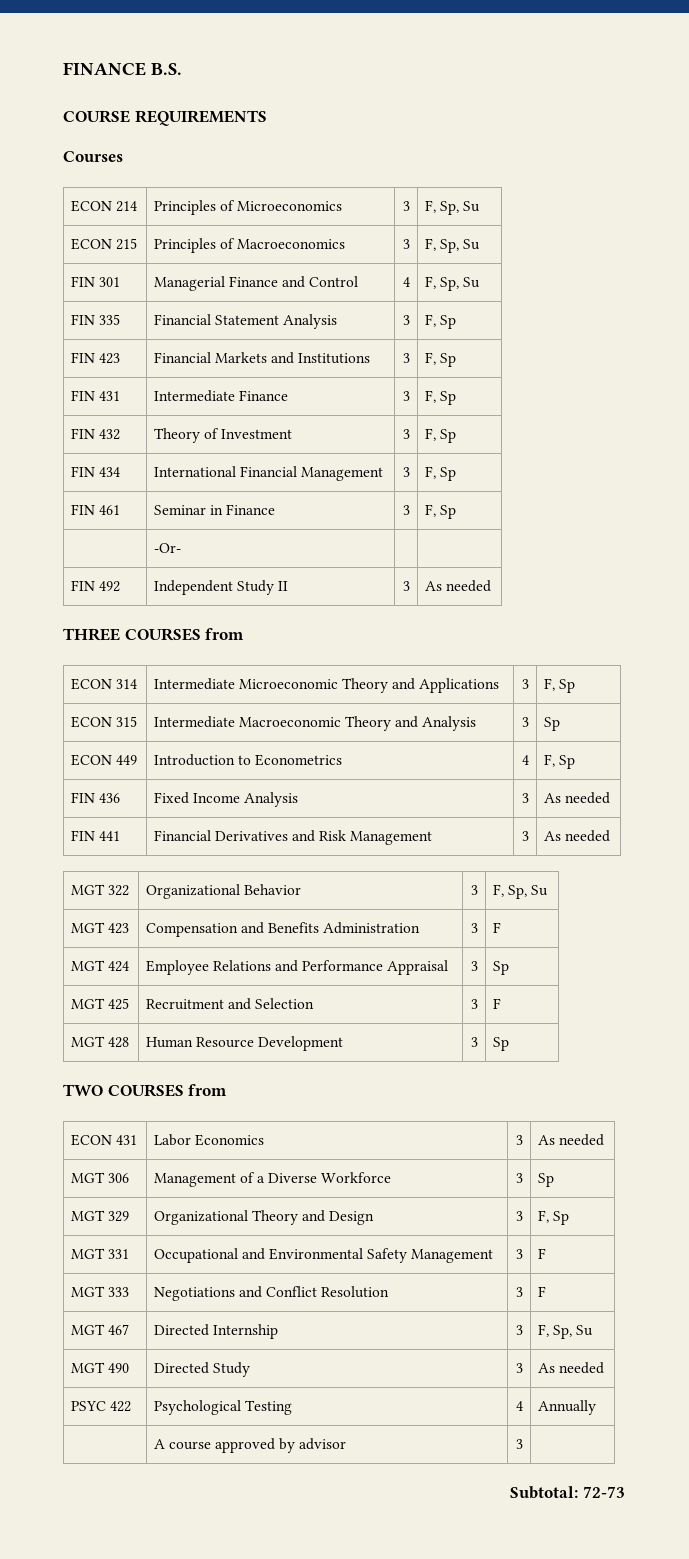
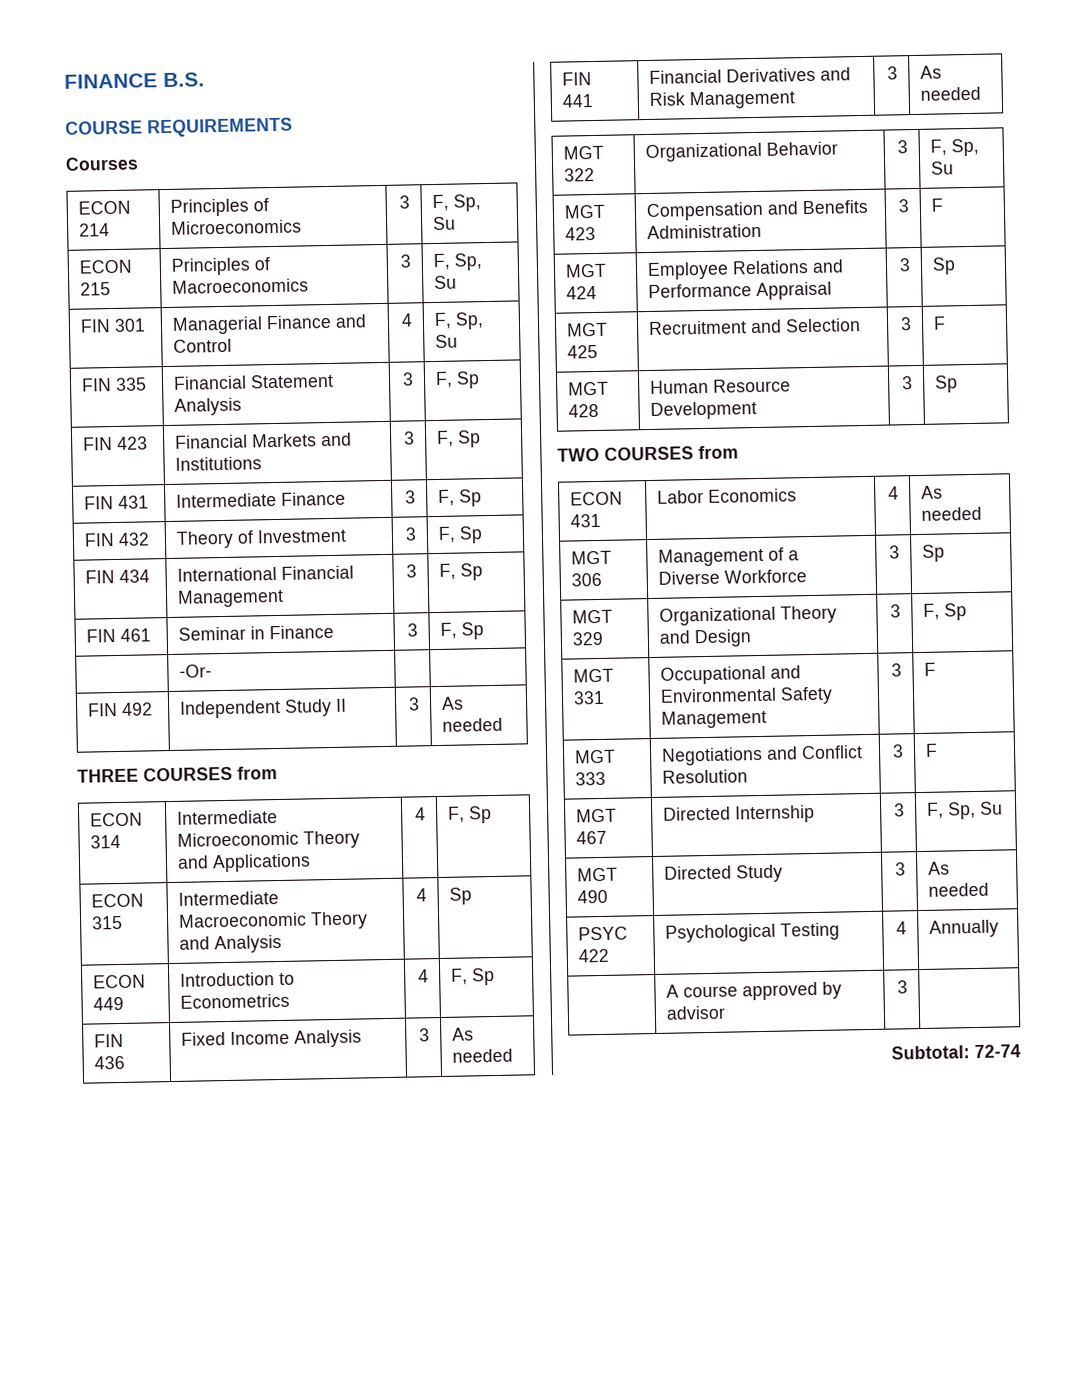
[522,679,530,689] 3 -> [414,807,426,821] 4
[522,717,530,727] 3 -> [415,888,427,902] 4
[516,1135,524,1145] 3 -> [887,486,899,500] 4
[583,1486,625,1498] 72-73 -> [974,1044,1021,1059] 72-74

